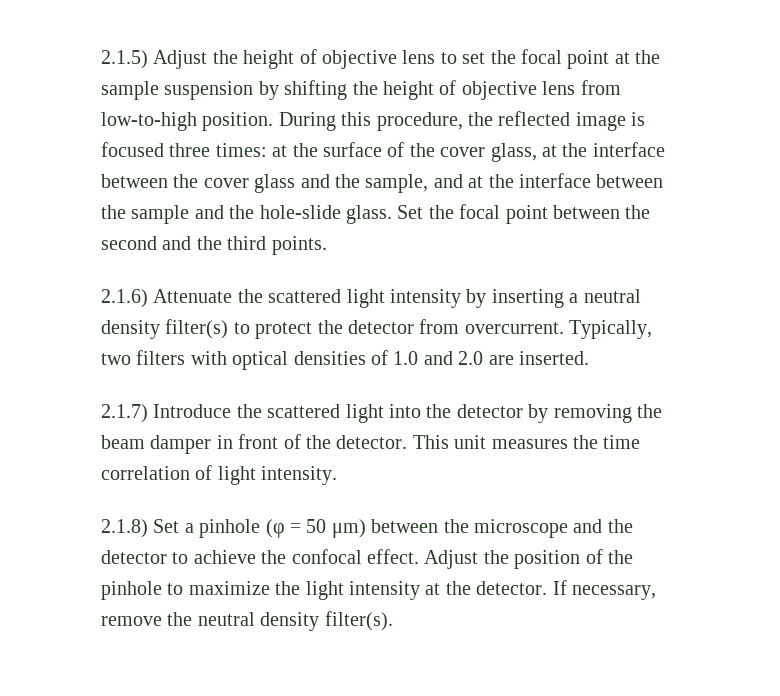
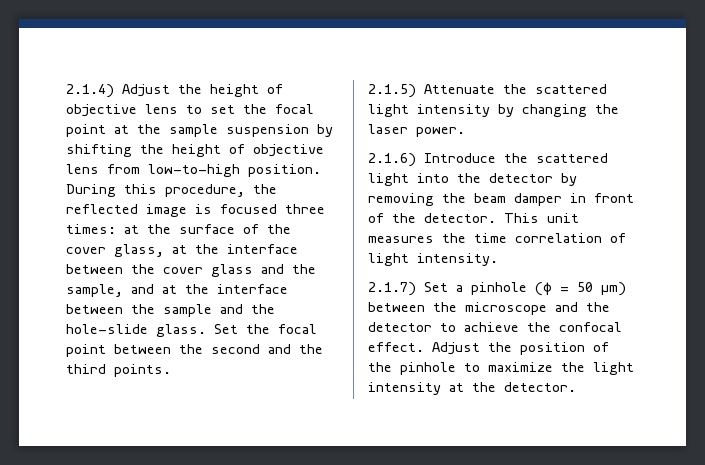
[101,50,148,69] 2.1.5) -> [66,84,114,98] 2.1.4)
[101,289,148,308] 2.1.6) -> [368,84,416,98] 2.1.5)
[491,289,641,308] [101,319,653,339] [101,350,589,370] [101,404,148,423] inserting a neutral density filter(s) to protect the detector from overcurrent. Typically, two filters with optical densities of 1.0 and 2.0 are inserted. // 2.1.7) -> [522,104,619,117] [368,124,465,137] [368,153,416,167] changing the laser power. // 2.1.6)
[101,519,148,538] 2.1.8) -> [368,282,416,296] 2.1.7)
[552,580,656,600] [101,611,393,631] If necessary, remove the neutral density filter(s). -> (576, 387) none

